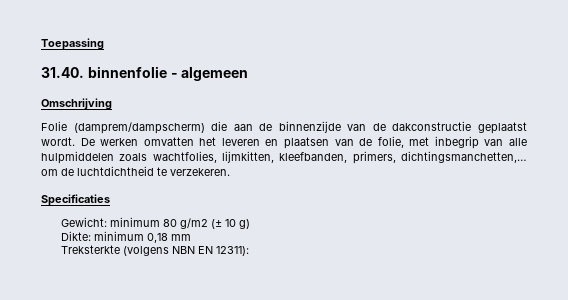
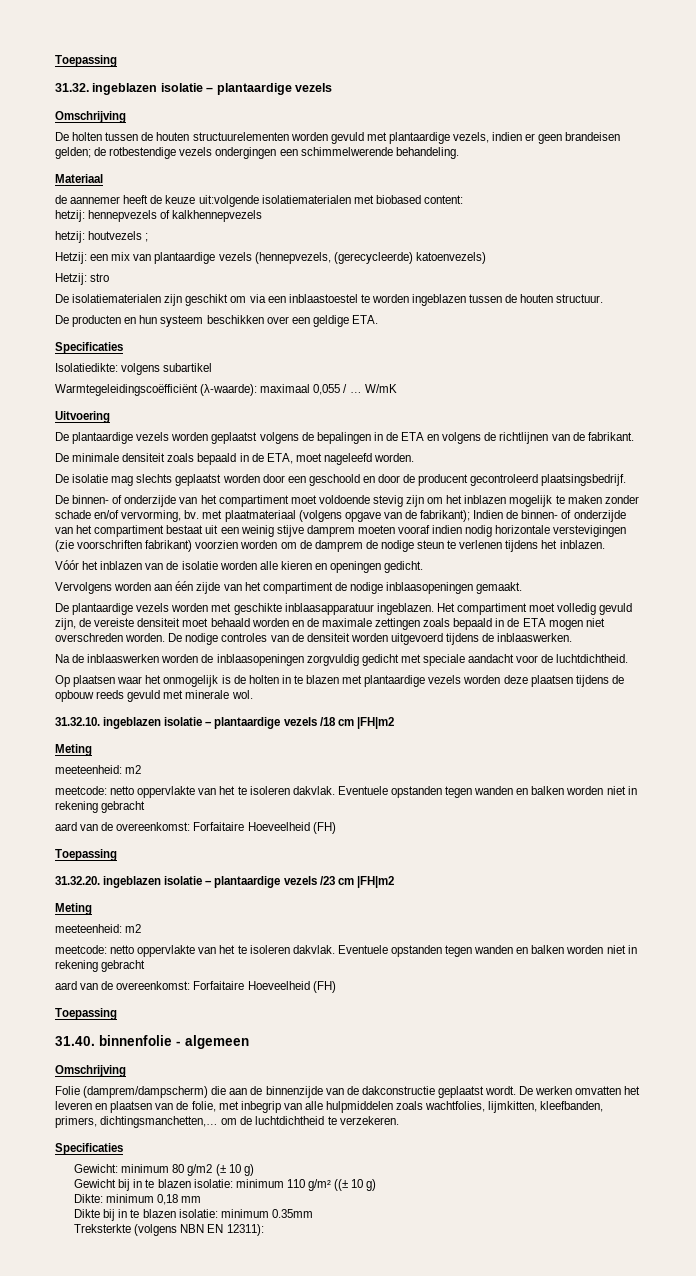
[41,38,104,50] Toepassing -> [55,55,117,67] [55,83,332,95] [55,111,126,123] [55,132,621,144] [55,147,459,159] [55,174,103,183] [55,195,463,207] [55,210,263,222] [55,231,149,243] [55,252,486,264] [55,273,110,285] [55,294,604,306] [55,315,378,327] [55,342,123,354] [55,363,213,375] [55,384,397,396] [55,411,110,423] [55,432,634,444] [55,453,415,465] [55,474,627,486] [55,495,639,507] [55,510,626,522] [55,525,627,537] [55,540,605,552] [55,560,424,573] [55,581,523,594] [55,603,633,615] [55,618,605,630] [55,633,573,645] [55,654,629,666] [55,675,624,687] [55,690,253,702] [55,717,394,729] [55,744,92,756] [55,765,142,774] [55,786,637,798] [55,801,146,813] [55,822,336,834] [55,849,117,861] [55,876,394,888] [55,903,92,915] [55,924,142,933] [55,945,637,957] [55,960,146,972] [55,981,336,993] [55,1008,117,1020] Toepassing // 31.32. ingeblazen isolatie – plantaardige vezels // Omschrijving // De holten tussen de houten structuurelementen worden gevuld met plantaardige vezels, indien er geen brandeisen gelden; de rotbestendige vezels ondergingen een schimmelwerende behandeling. // Materiaal // de aannemer heeft de keuze uit:volgende isolatiematerialen met biobased content: // hetzij: hennepvezels of kalkhennepvezels // hetzij: houtvezels ; // Hetzij: een mix van plantaardige vezels (hennepvezels, (gerecycleerde) katoenvezels) // Hetzij: stro // De isolatiematerialen zijn geschikt om via een inblaastoestel te worden ingeblazen tussen de houten structuur. // De producten en hun systeem beschikken over een geldige ETA. // Specificaties // Isolatiedikte: volgens subartikel // Warmtegeleidingscoëfficiënt (λ-waarde): maximaal 0,055 / … W/mK // Uitvoering // De plantaardige vezels worden geplaatst volgens de bepalingen in de ETA en volgens de richtlijnen van de fabrikant. // De minimale densiteit zoals bepaald in de ETA, moet nageleefd worden. // De isolatie mag slechts geplaatst worden door een geschoold en door de producent gecontroleerd plaatsingsbedrijf. // De binnen- of onderzijde van het compartiment moet voldoende stevig zijn om het inblazen mogelijk te maken zonder schade en/of vervorming, bv. met plaatmateriaal (volgens opgave van de fabrikant); Indien de binnen- of onderzijde van het compartiment bestaat uit een weinig stijve damprem moeten vooraf indien nodig horizontale verstevigingen (zie voorschriften fabrikant) voorzien worden om de damprem de nodige steun te verlenen tijdens het inblazen. // Vóór het inblazen van de isolatie worden alle kieren en openingen gedicht. // Vervolgens worden aan één zijde van het compartiment de nodige inblaasopeningen gemaakt. // De plantaardige vezels worden met geschikte inblaasapparatuur ingeblazen. Het compartiment moet volledig gevuld zijn, de vereiste densiteit moet behaald worden en de maximale zettingen zoals bepaald in de ETA mogen niet overschreden worden. De nodige controles van de densiteit worden uitgevoerd tijdens de inblaaswerken. // Na de inblaaswerken worden de inblaasopeningen zorgvuldig gedicht met speciale aandacht voor de luchtdichtheid. // Op plaatsen waar het onmogelijk is de holten in te blazen met plantaardige vezels worden deze plaatsen tijdens de opbouw reeds gevuld met minerale wol. // 31.32.10. ingeblazen isolatie – plantaardige vezels /18 cm |FH|m2 // Meting // meeteenheid: m2 // meetcode: netto oppervlakte van het te isoleren dakvlak. Eventuele opstanden tegen wanden en balken worden niet in rekening gebracht // aard van de overeenkomst: Forfaitaire Hoeveelheid (FH) // Toepassing // 31.32.20. ingeblazen isolatie – plantaardige vezels /23 cm |FH|m2 // Meting // meeteenheid: m2 // meetcode: netto oppervlakte van het te isoleren dakvlak. Eventuele opstanden tegen wanden en balken worden niet in rekening gebracht // aard van de overeenkomst: Forfaitaire Hoeveelheid (FH) // Toepassing
[60,231,191,243] Dikte: minimum 0,18 mm -> [74,1179,377,1191] [74,1194,202,1205] [74,1209,313,1221] Gewicht bij in te blazen isolatie: minimum 110 g/m² ((± 10 g) // Dikte: minimum 0,18 mm // Dikte bij in te blazen isolatie: minimum 0.35mm

